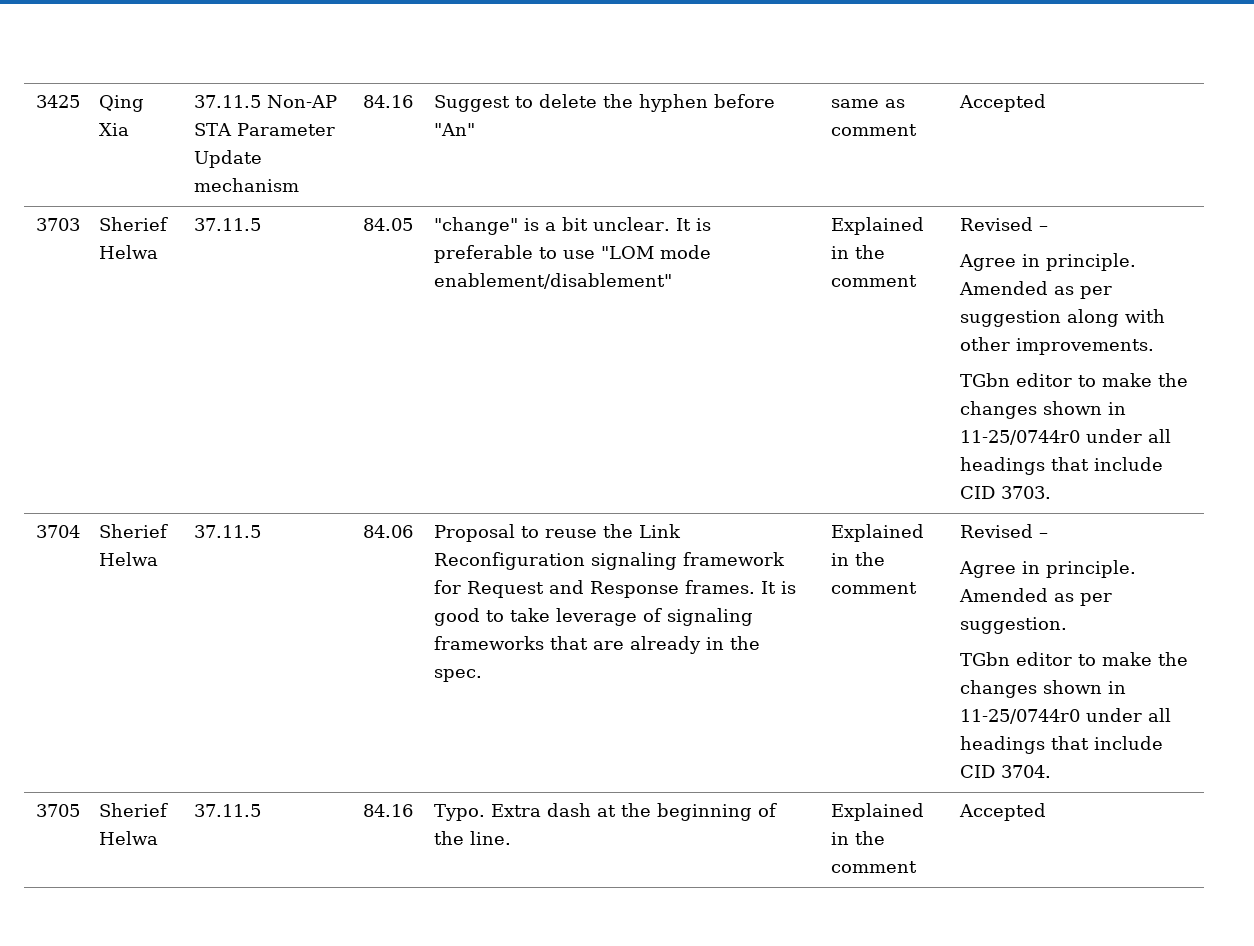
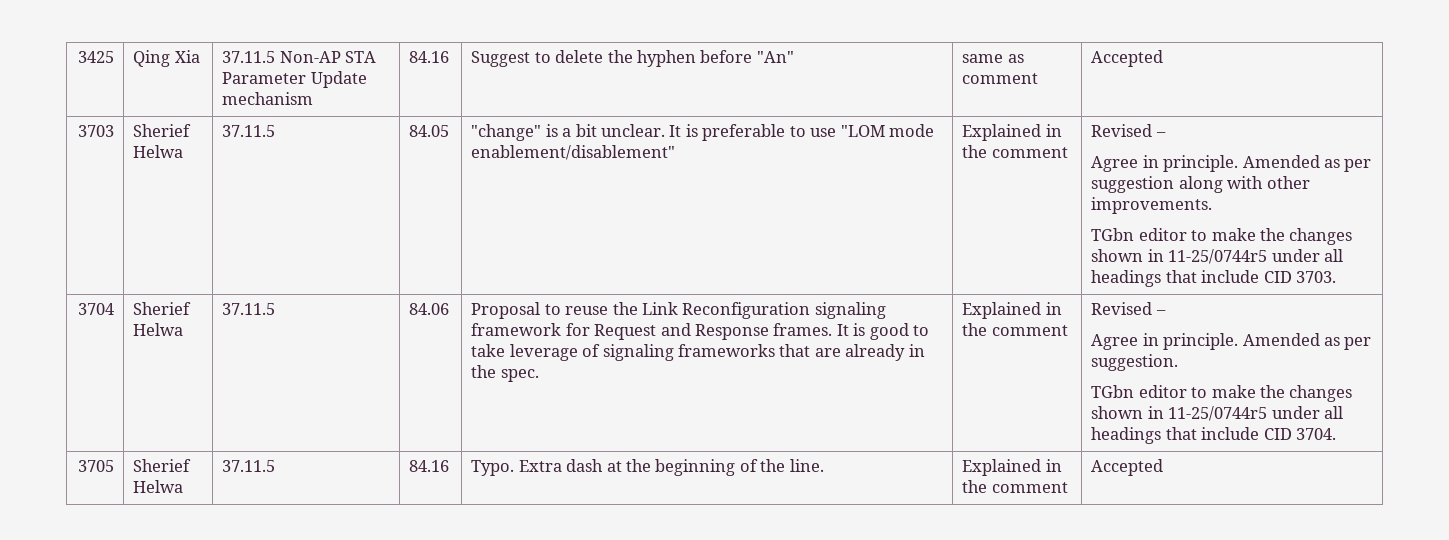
[960,430,1081,445] 11-25/0744r0 -> [1168,249,1268,264] 11-25/0744r5
[960,709,1081,724] 11-25/0744r0 -> [1168,406,1268,421] 11-25/0744r5

